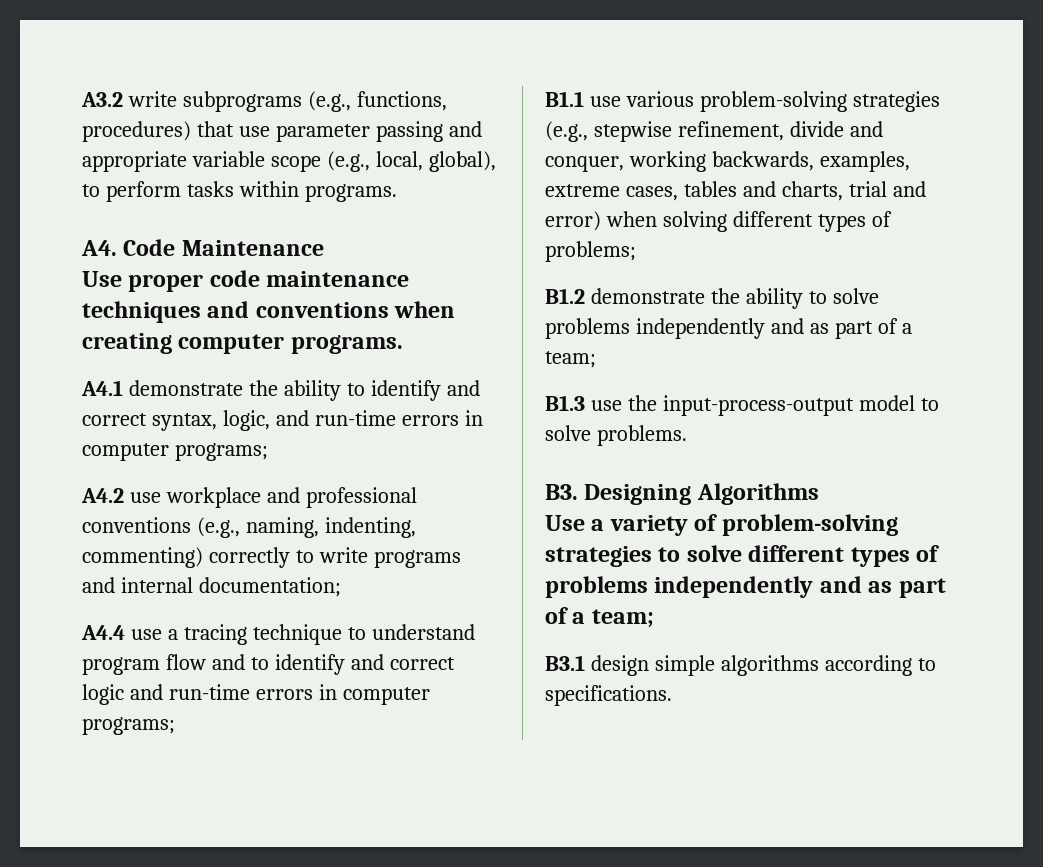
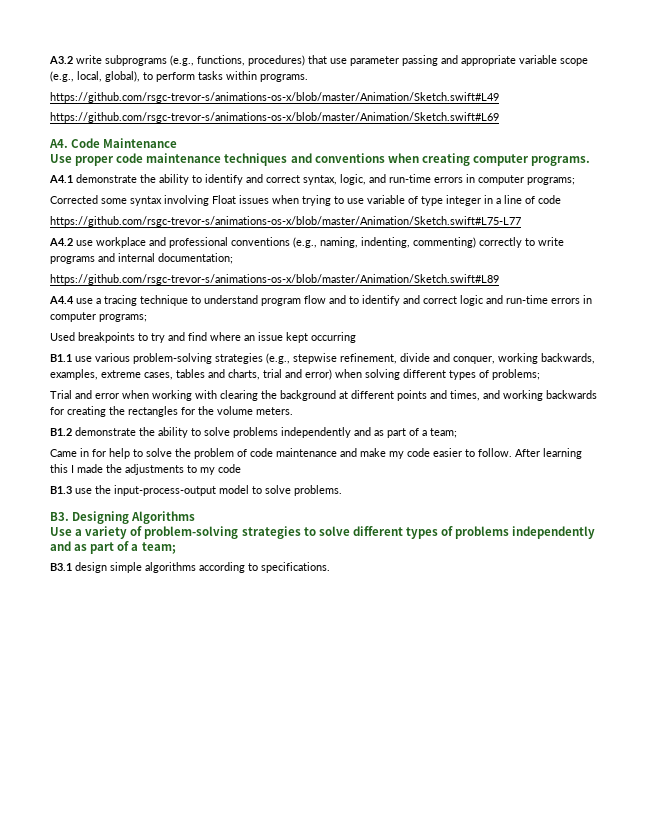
(397, 193) none -> [50,92,499,103] [50,112,499,123] // https://github.com/rsgc-trevor-s/animations-os-x/blob/master/Animation/Sketch.swift#L49 // https://github.com/rsgc-trevor-s/animations-os-x/blob/master/Animation/Sketch.swift#L69
(268, 452) none -> [50,195,561,206] [50,216,521,227] // Corrected some syntax involving Float issues when trying to use variable of type integer in a line of code // https://github.com/rsgc-trevor-s/animations-os-x/blob/master/Animation/Sketch.swift#L75-L77
(341, 587) none -> [50,274,499,285] // https://github.com/rsgc-trevor-s/animations-os-x/blob/master/Animation/Sketch.swift#L89
(175, 726) none -> [50,332,356,343] // Used breakpoints to try and find where an issue kept occurring
(636, 251) none -> [50,390,597,401] [50,406,293,417] // Trial and error when working with clearing the background at different points and times, and working backwards for creating the rectangles for the volume meters.
(596, 359) none -> [50,448,582,459] [50,464,241,475] // Came in for help to solve the problem of code maintenance and make my code easier to follow. After learning this I made the adjustments to my code

